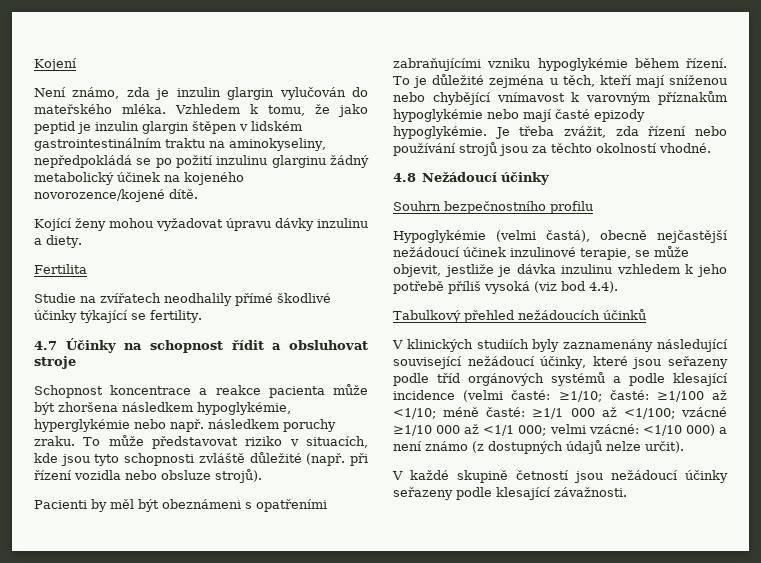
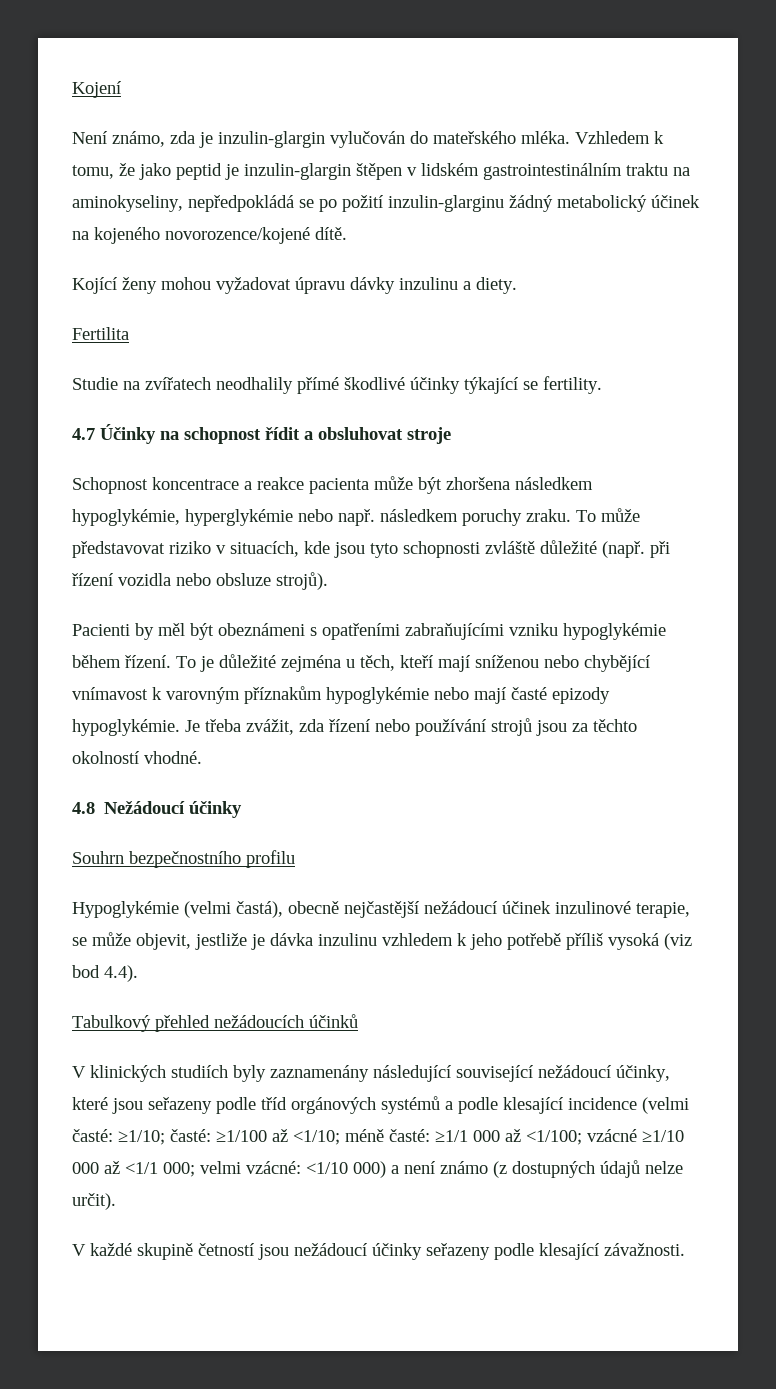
[176,87,275,100] inzulin glargin -> [218,131,325,148] inzulin-glargin
[95,121,189,134] inzulin glargin -> [244,163,351,180] inzulin-glargin
[216,155,326,168] inzulinu glarginu -> [388,195,504,212] inzulin-glarginu

